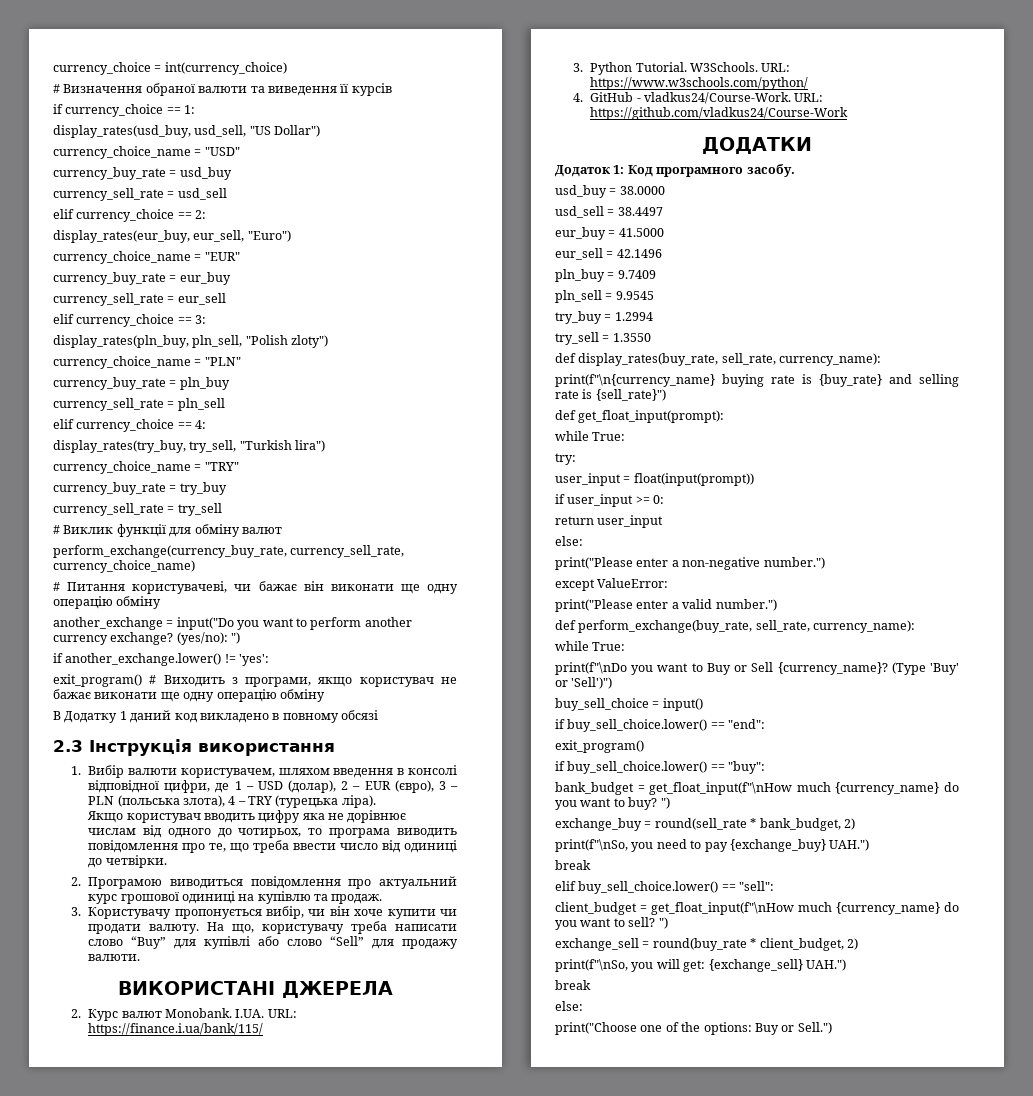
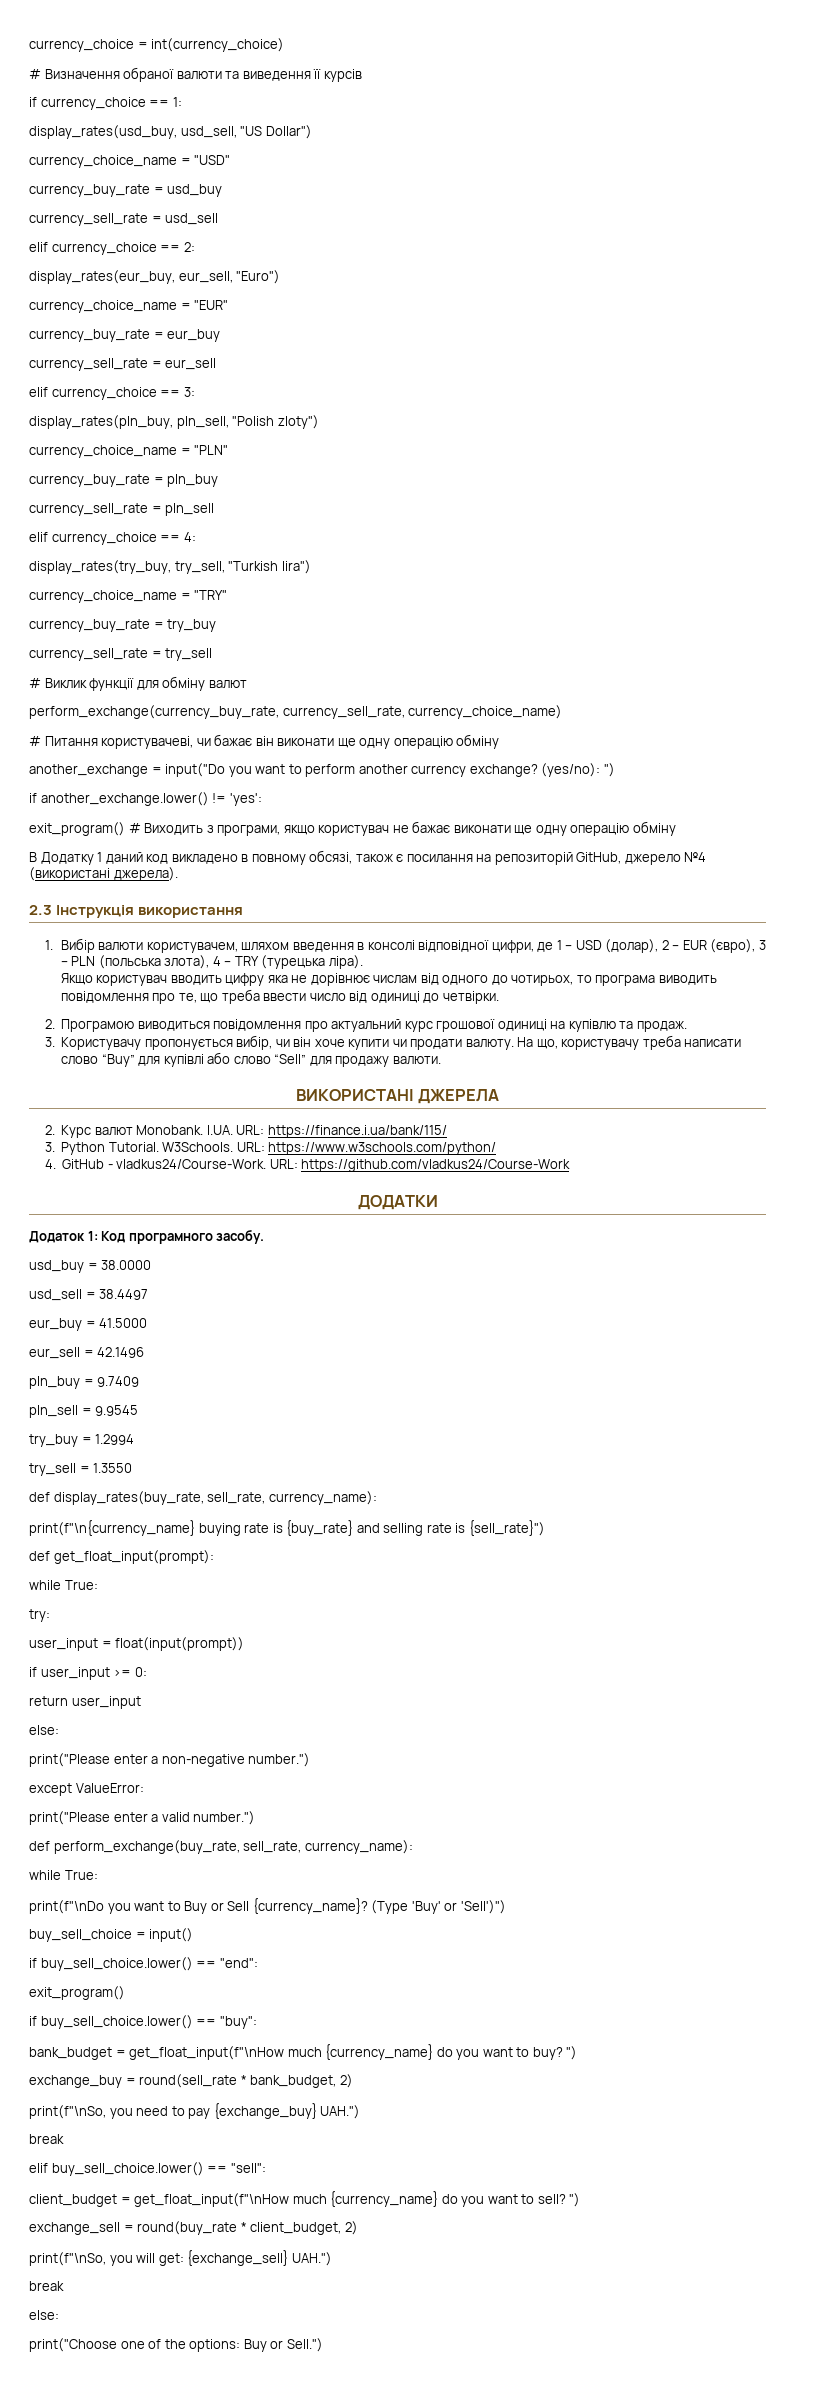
[341,710,378,720] обсязі -> [309,850,707,865] [29,867,178,881] обсязі, також є посилання на репозиторій GitHub, джерело №4 (використані джерела).

